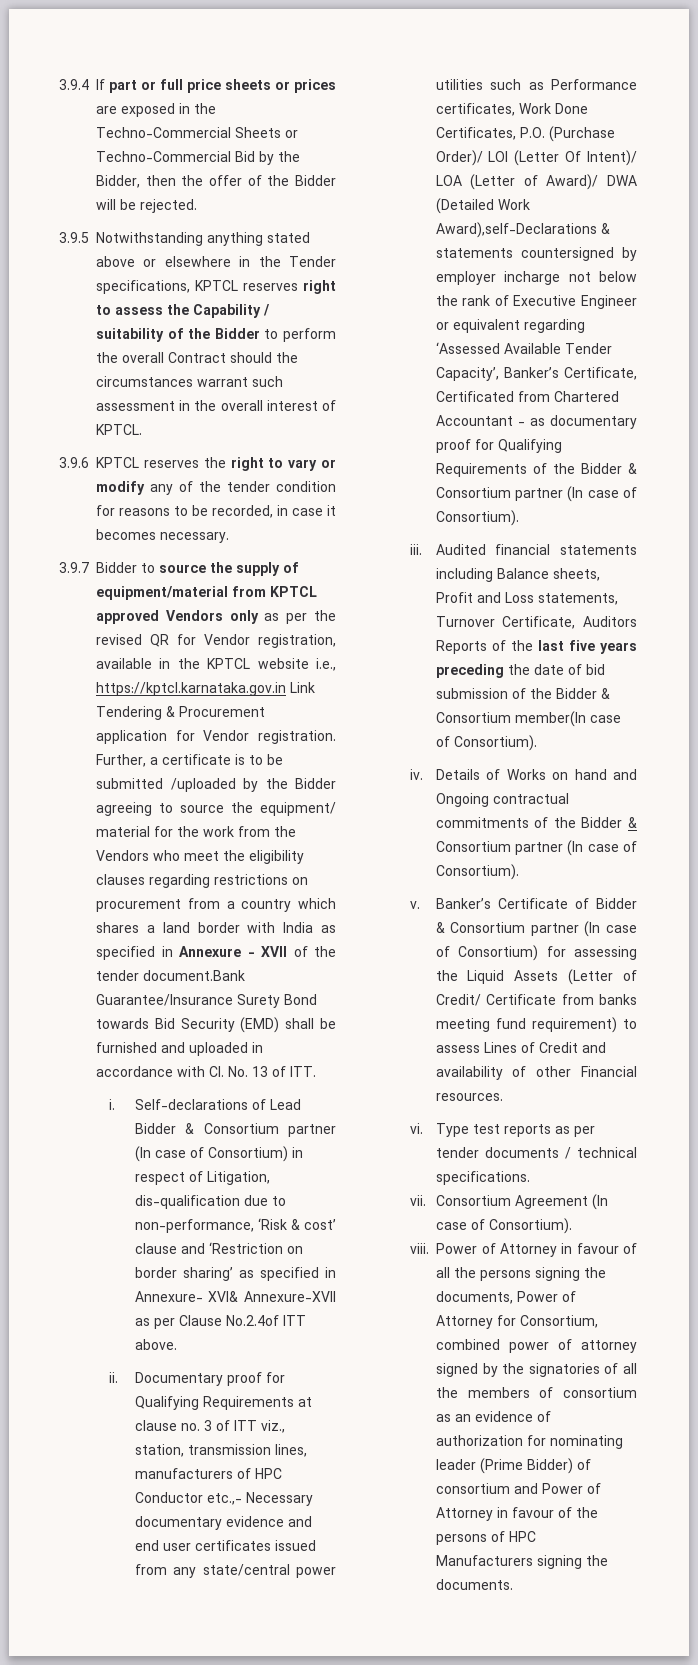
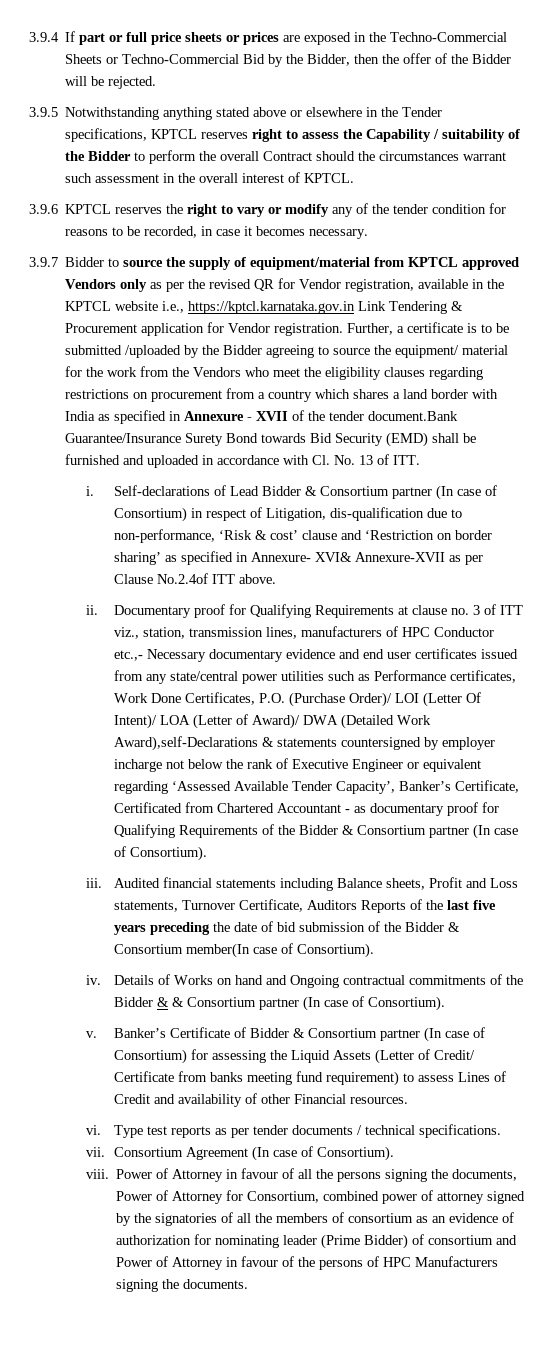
(637, 822) none -> [172,997,185,1007] &

